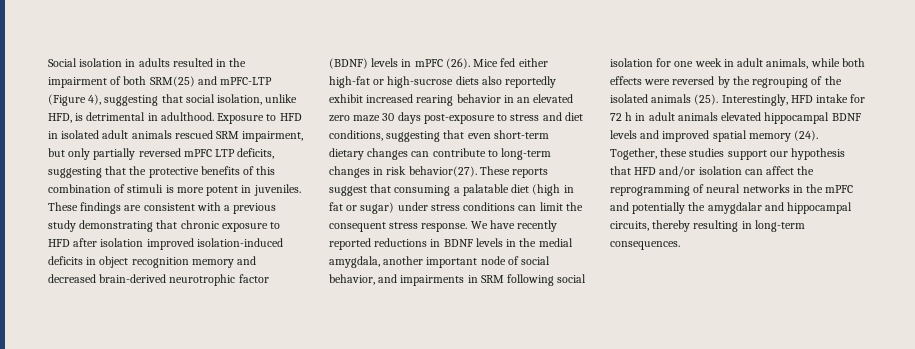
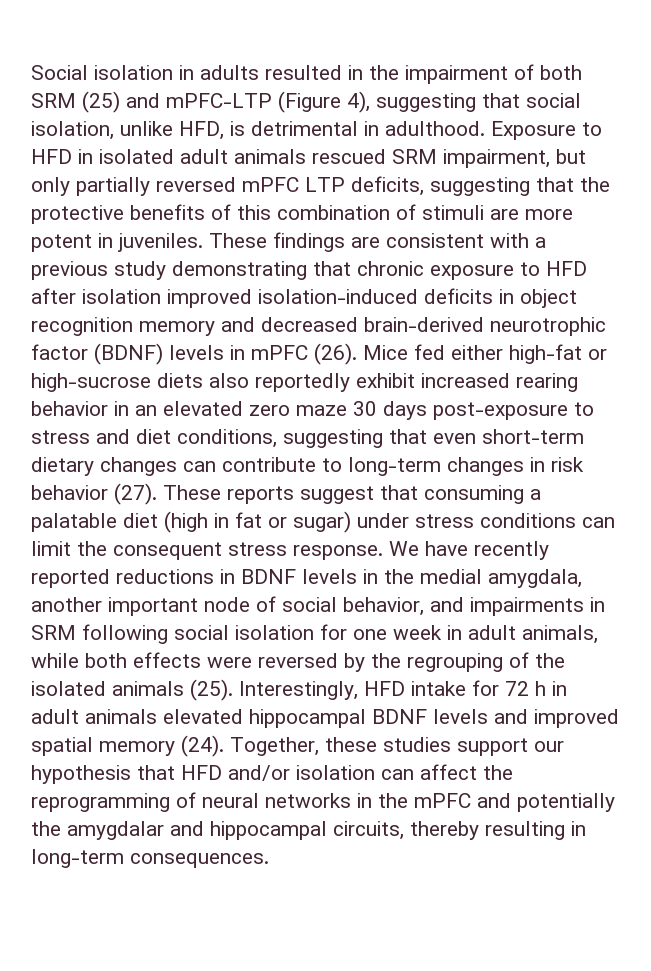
[149,76,195,87] SRM(25) -> [31,91,120,113] SRM (25)
[165,185,174,193] is -> [490,209,519,220] are
[408,166,477,177] behavior(27). -> [31,483,157,505] behavior (27).

